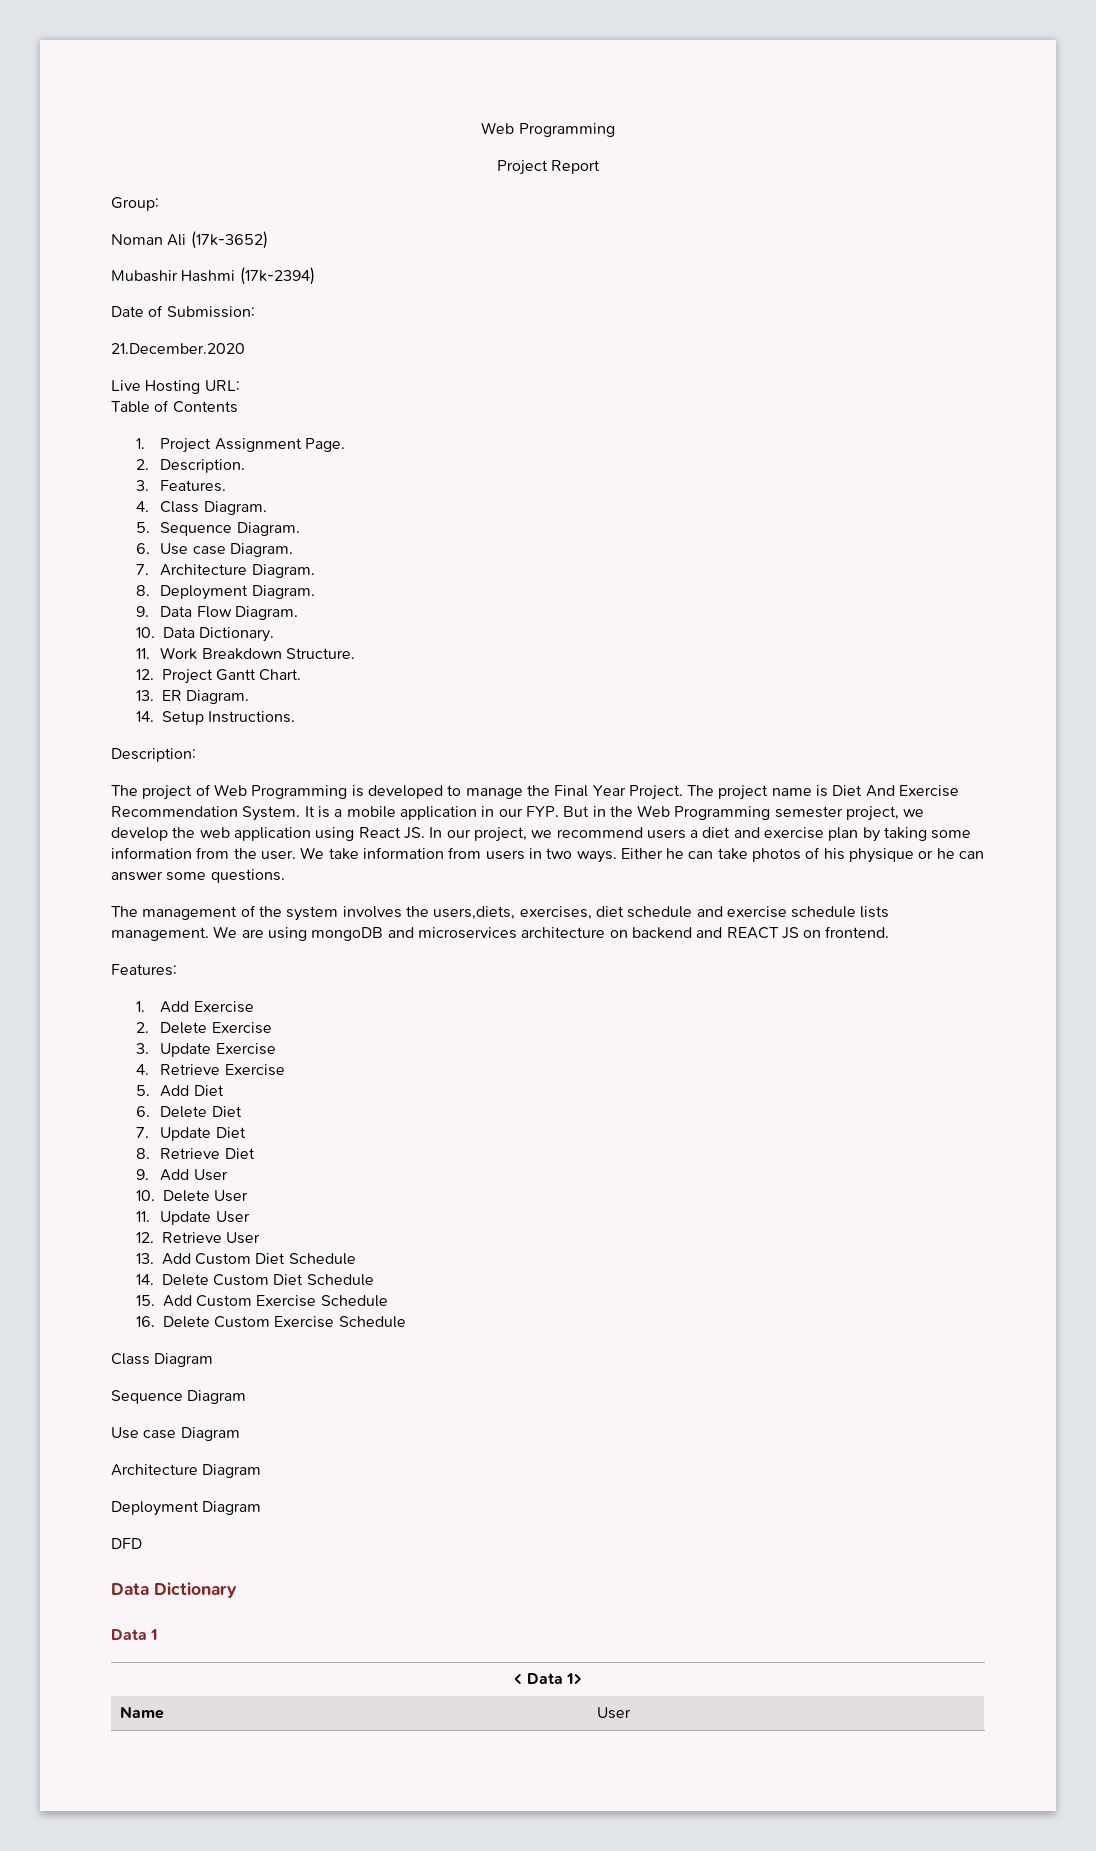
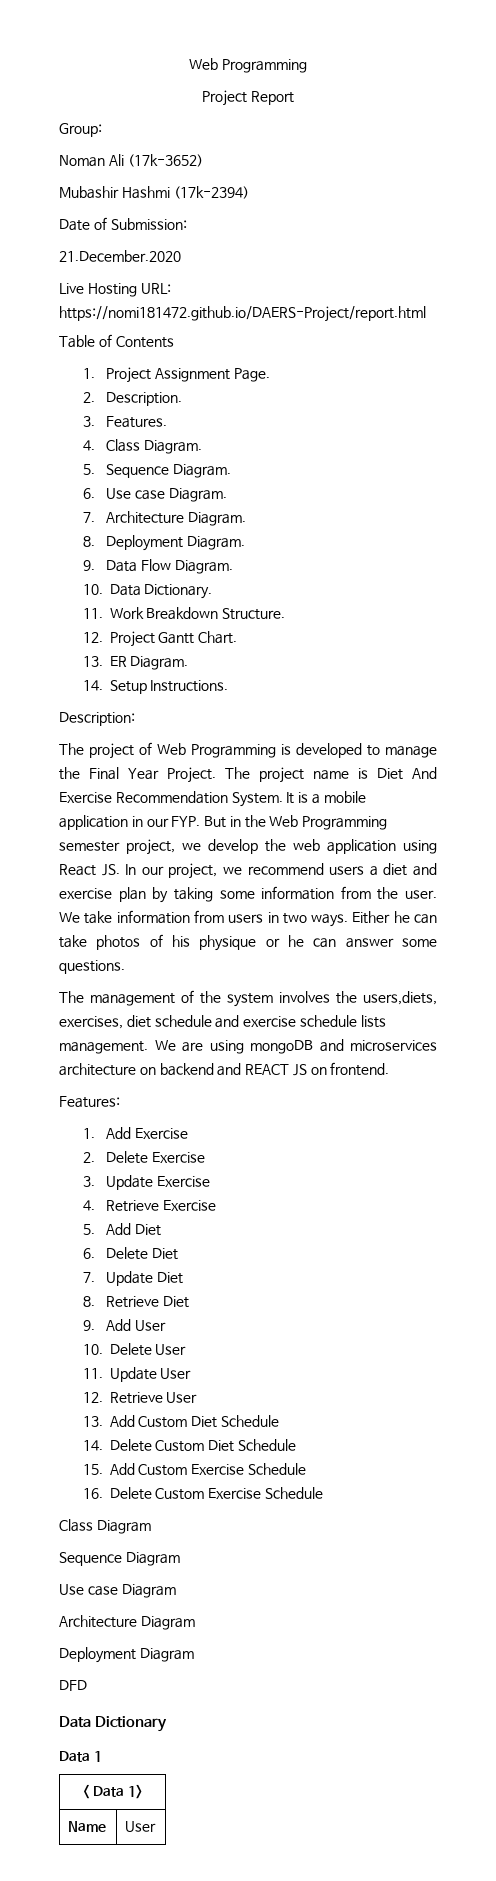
(240, 385) none -> [59,306,426,322] https://nomi181472.github.io/DAERS-Project/report.html

